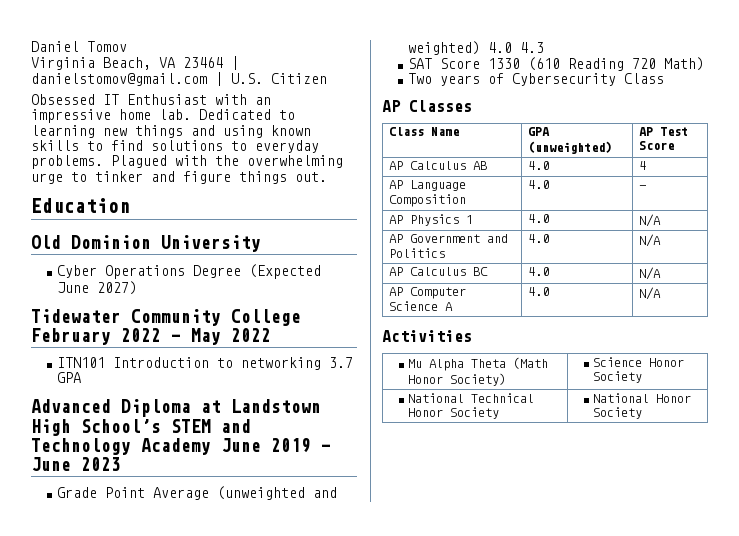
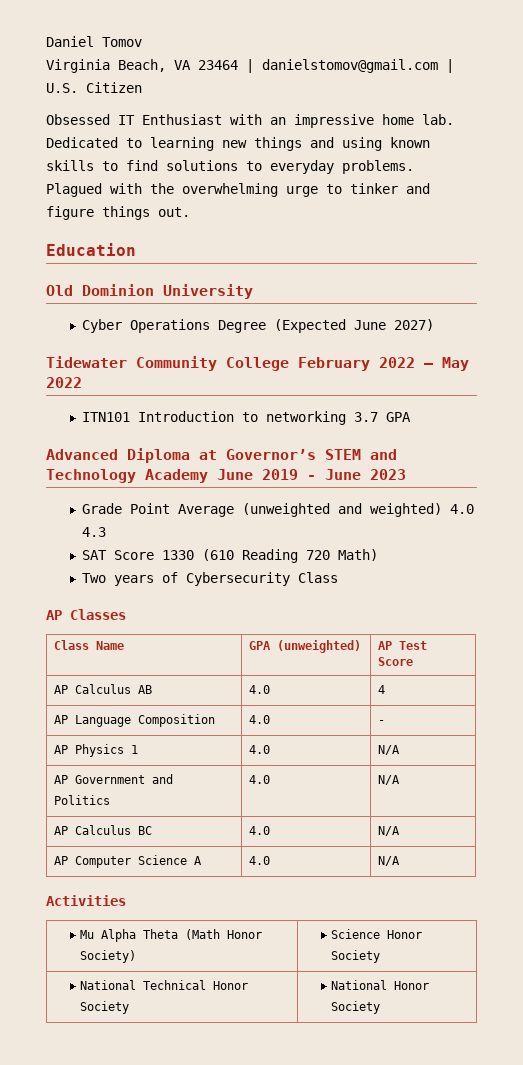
[231,399,321,413] [31,419,161,436] Landstown High School’s -> [226,449,316,460] Governor’s

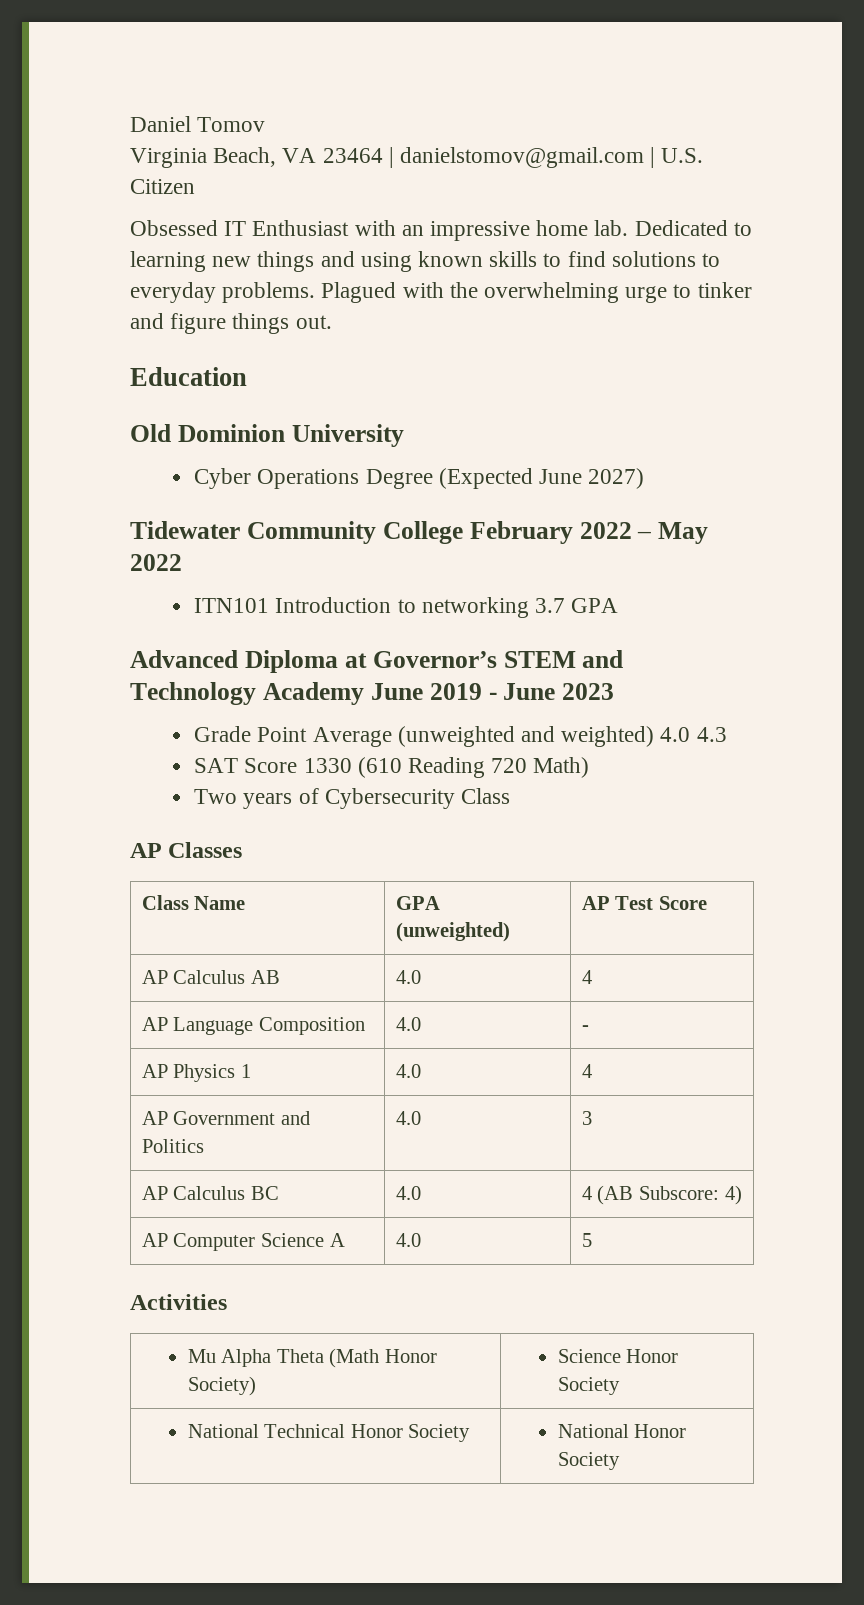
[378,745,401,755] N/A -> [581,1064,592,1078] 4
[378,775,401,785] N/A -> [581,1111,592,1125] 3
[378,826,401,836] N/A -> [581,1185,742,1205] 4 (AB Subscore: 4)
[378,856,401,866] N/A -> [581,1233,592,1247] 5

